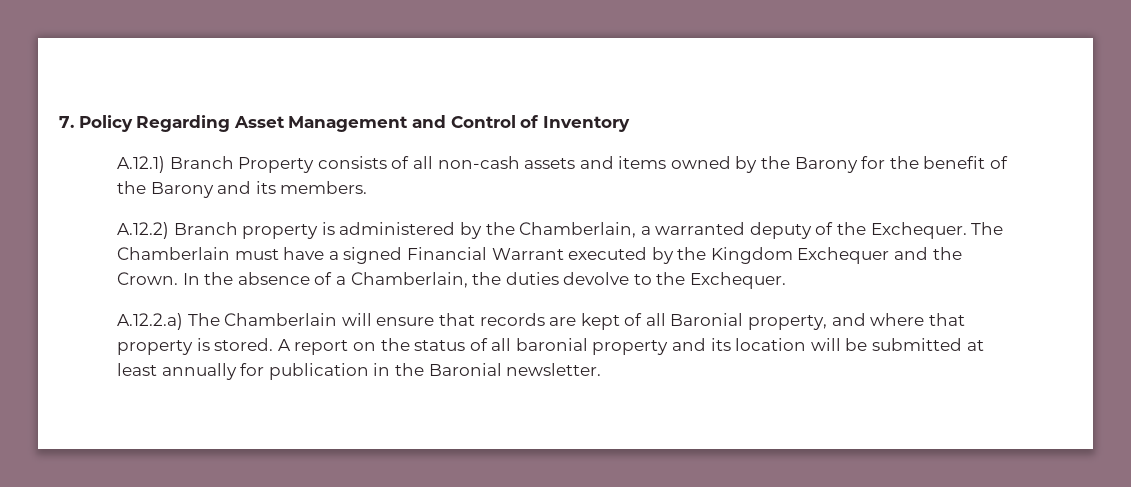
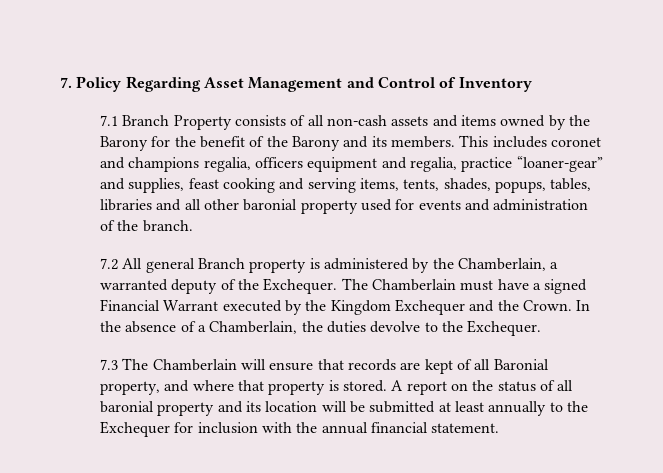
[116,156,165,173] A.12.1) -> [100,115,119,126] 7.1
[116,222,169,239] // A.12.2) -> [459,135,601,148] [100,156,603,172] [100,178,592,193] [100,199,589,214] [100,220,193,232] [100,258,195,273] This includes coronet and champions regalia, officers equipment and regalia, practice “loaner-gear” and supplies, feast cooking and serving items, tents, shades, popups, tables, libraries and all other baronial property used for events and administration of the branch. // 7.2 All general
[116,313,183,330] A.12.2.a) -> [100,359,119,370] 7.3
[240,363,602,380] for publication in the Baronial newsletter. -> [549,401,588,412] [100,421,500,437] to the Exchequer for inclusion with the annual financial statement.

